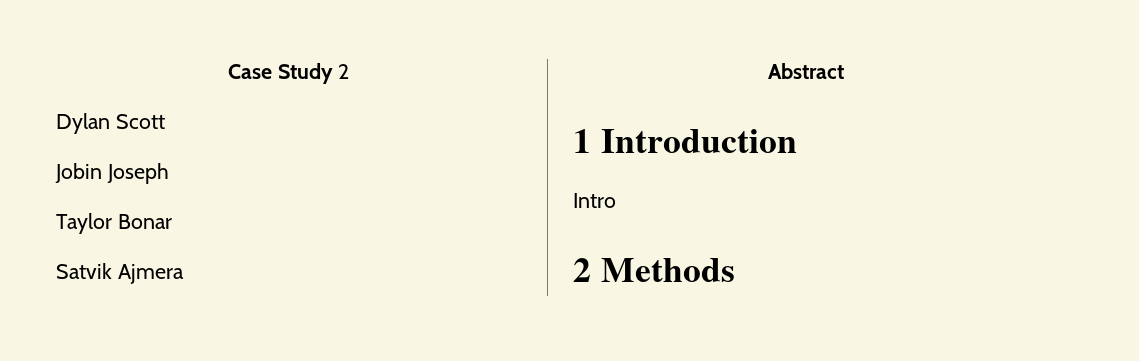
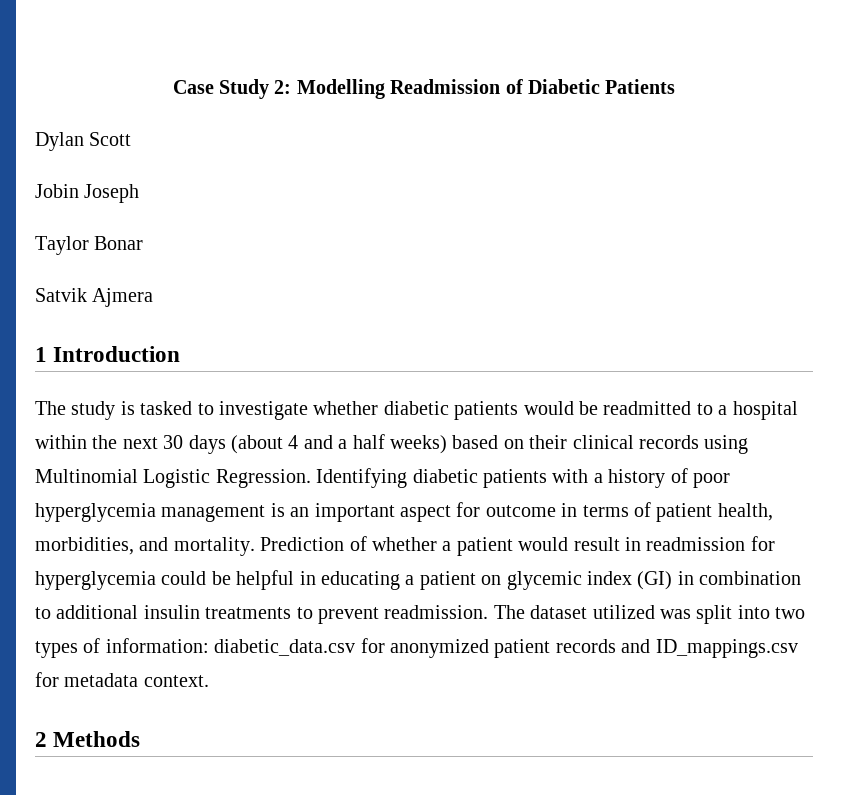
[338,64,350,79] 2 -> [274,79,676,99] 2: Modelling Readmission of Diabetic Patients
[767,63,844,79] // Abstract -> (154, 297) none
[573,193,616,208] Intro -> [35,401,798,420] [35,434,749,454] [35,468,730,488] [35,502,773,522] [35,536,775,556] [35,570,802,590] [35,605,806,624] [35,638,798,658] [35,672,209,687] The study is tasked to investigate whether diabetic patients would be readmitted to a hospital within the next 30 days (about 4 and a half weeks) based on their clinical records using Multinomial Logistic Regression. Identifying diabetic patients with a history of poor hyperglycemia management is an important aspect for outcome in terms of patient health, morbidities, and mortality. Prediction of whether a patient would result in readmission for hyperglycemia could be helpful in educating a patient on glycemic index (GI) in combination to additional insulin treatments to prevent readmission. The dataset utilized was split into two types of information: diabetic_data.csv for anonymized patient records and ID_mappings.csv for metadata context.

